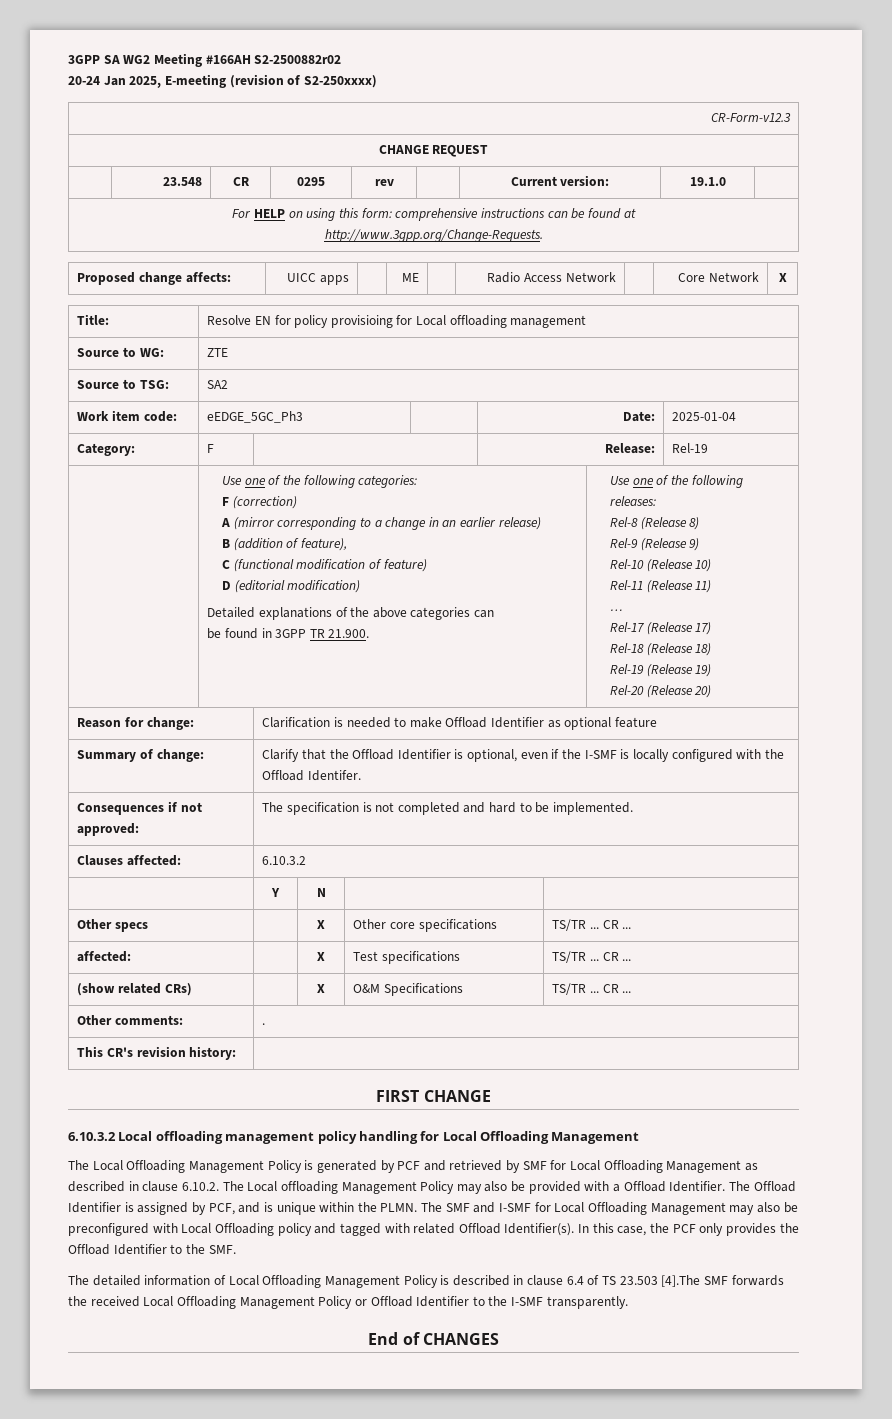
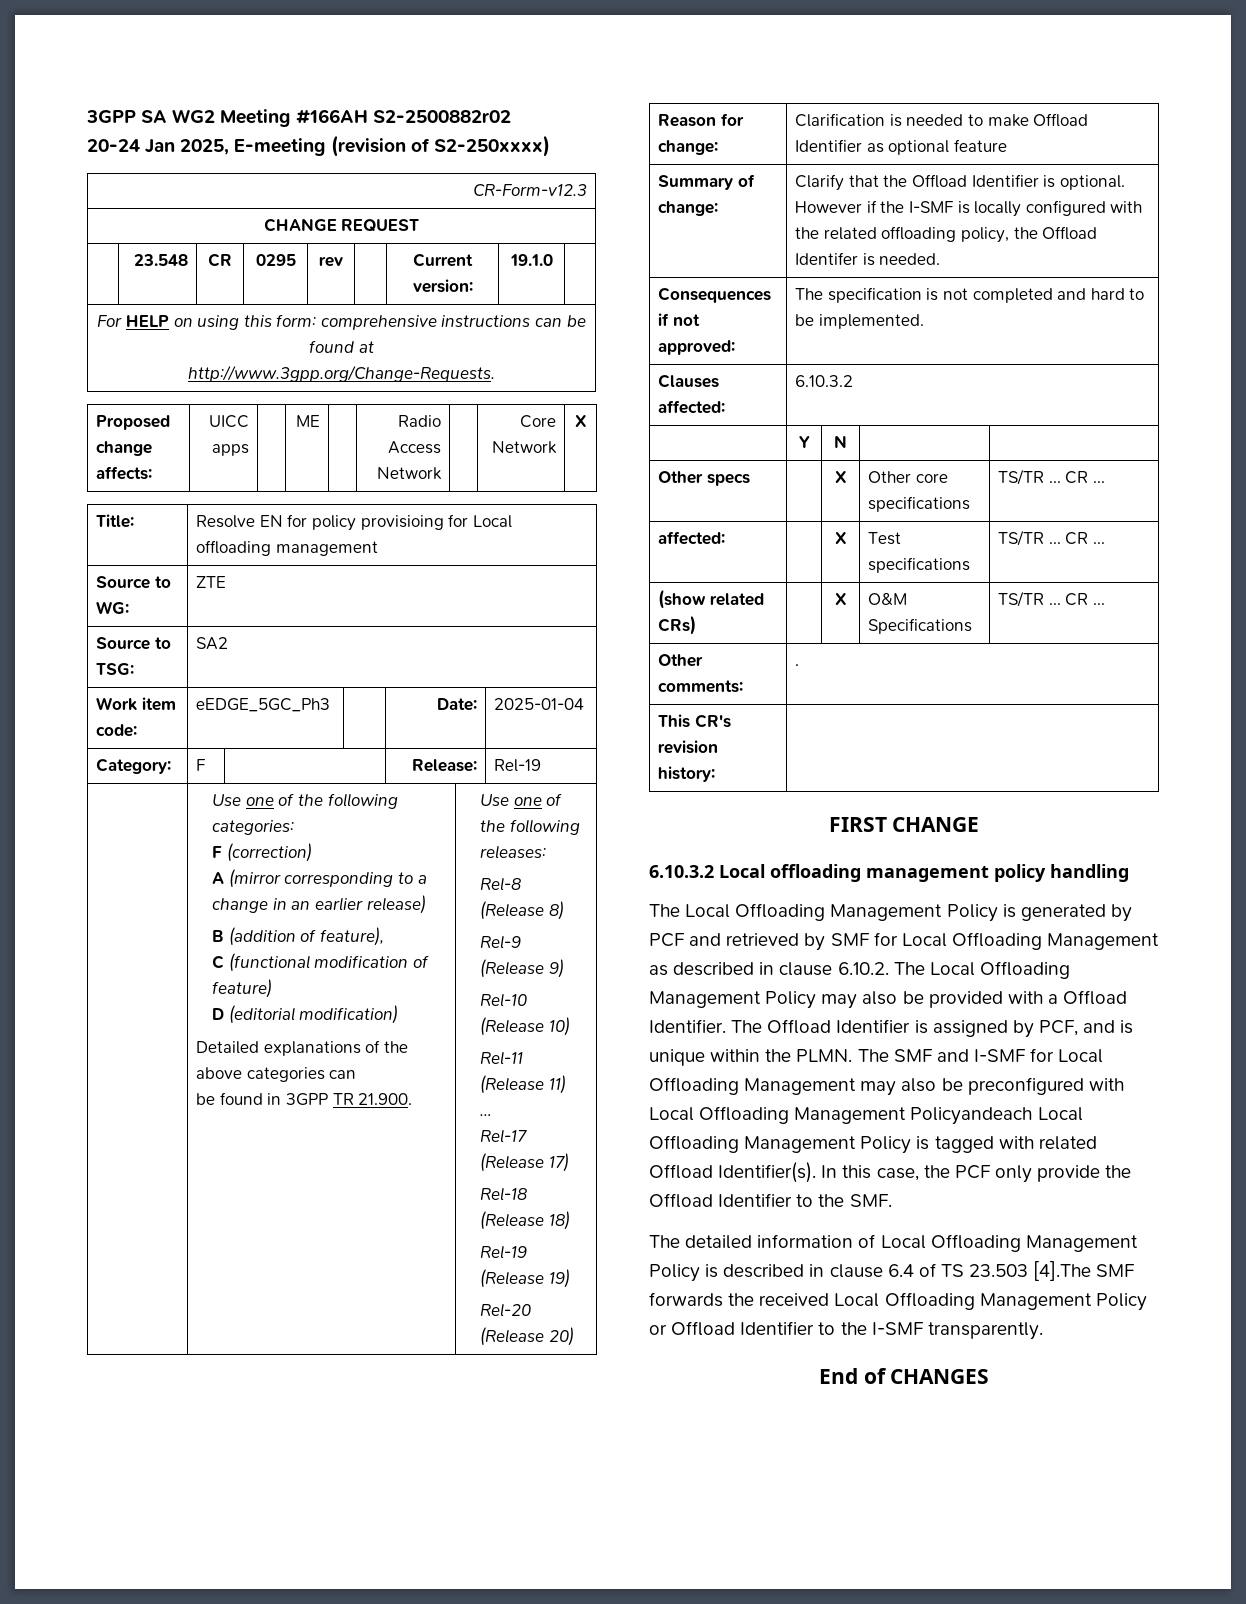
[467,749,548,762] optional, even -> [1059,175,1125,190] [795,201,863,213] optional. However
[262,770,361,781] Offload Identifer. -> [823,226,1098,243] [795,252,941,266] related offloading policy, the Offload Identifer is needed.
[420,1131,640,1144] for Local Offloading Management -> (1129, 873) none
[280,1181,338,1194] offloading -> [979,961,1070,979] Offloading
[277,1223,337,1236] policy and -> [794,1107,1083,1125] [649,1135,930,1154] Management Policyandeach Local Offloading Management Policy is
[725,1223,776,1236] provides -> [1037,1165,1101,1182] provide

